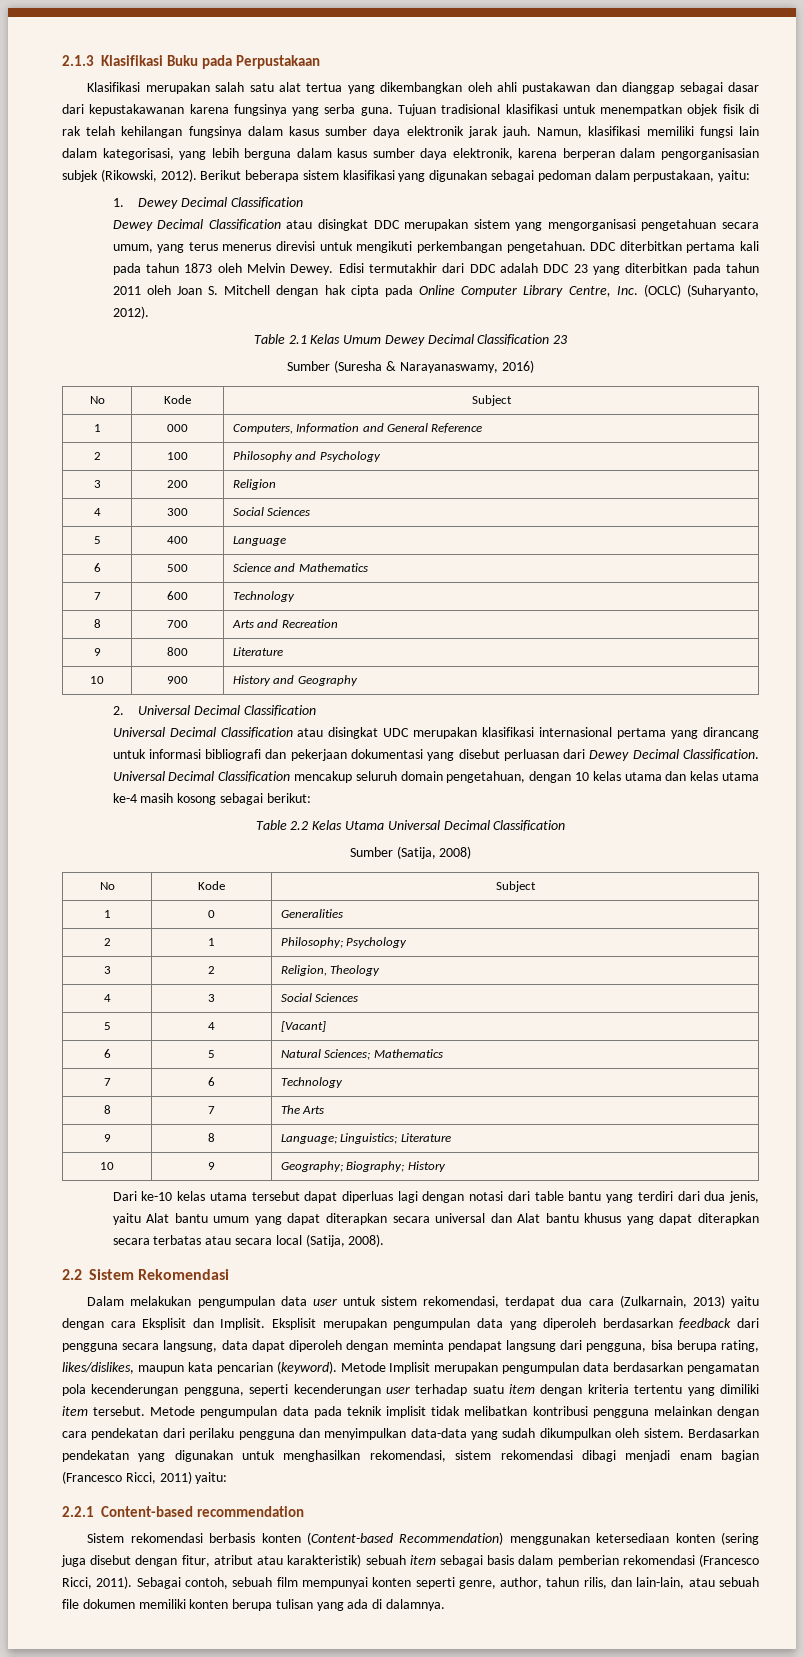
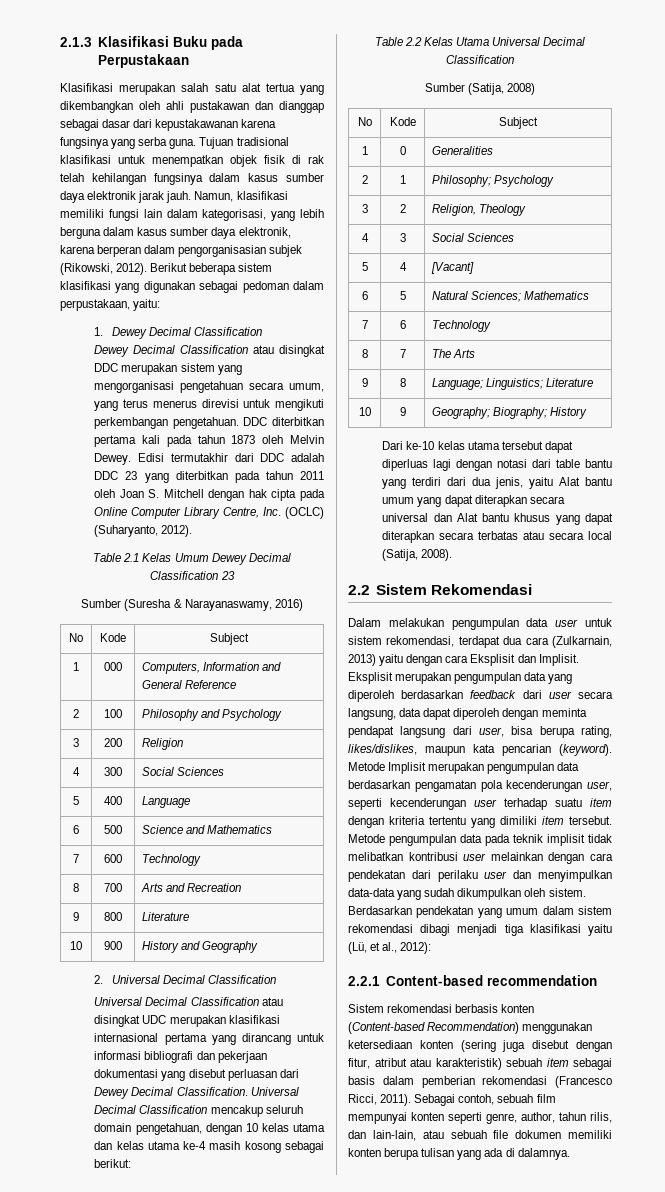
[62,1343,118,1352] pengguna -> [548,691,572,699] user
[586,1343,647,1352] pengguna, -> [479,727,504,737] user,
[183,1387,244,1396] pengguna, -> [587,781,612,791] user,
[592,1409,649,1418] pengguna -> [463,853,487,861] user
[238,1431,295,1440] pengguna -> [484,871,508,879] user
[174,1450,759,1462] [62,1471,228,1484] digunakan untuk menghasilkan rekomendasi, sistem rekomendasi dibagi menjadi enam bagian (Francesco Ricci, 2011) yaitu: -> [506,906,612,915] [348,924,612,936] [348,942,432,954] umum dalam sistem rekomendasi dibagi menjadi tiga klasifikasi yaitu (Lü, et al., 2012):

